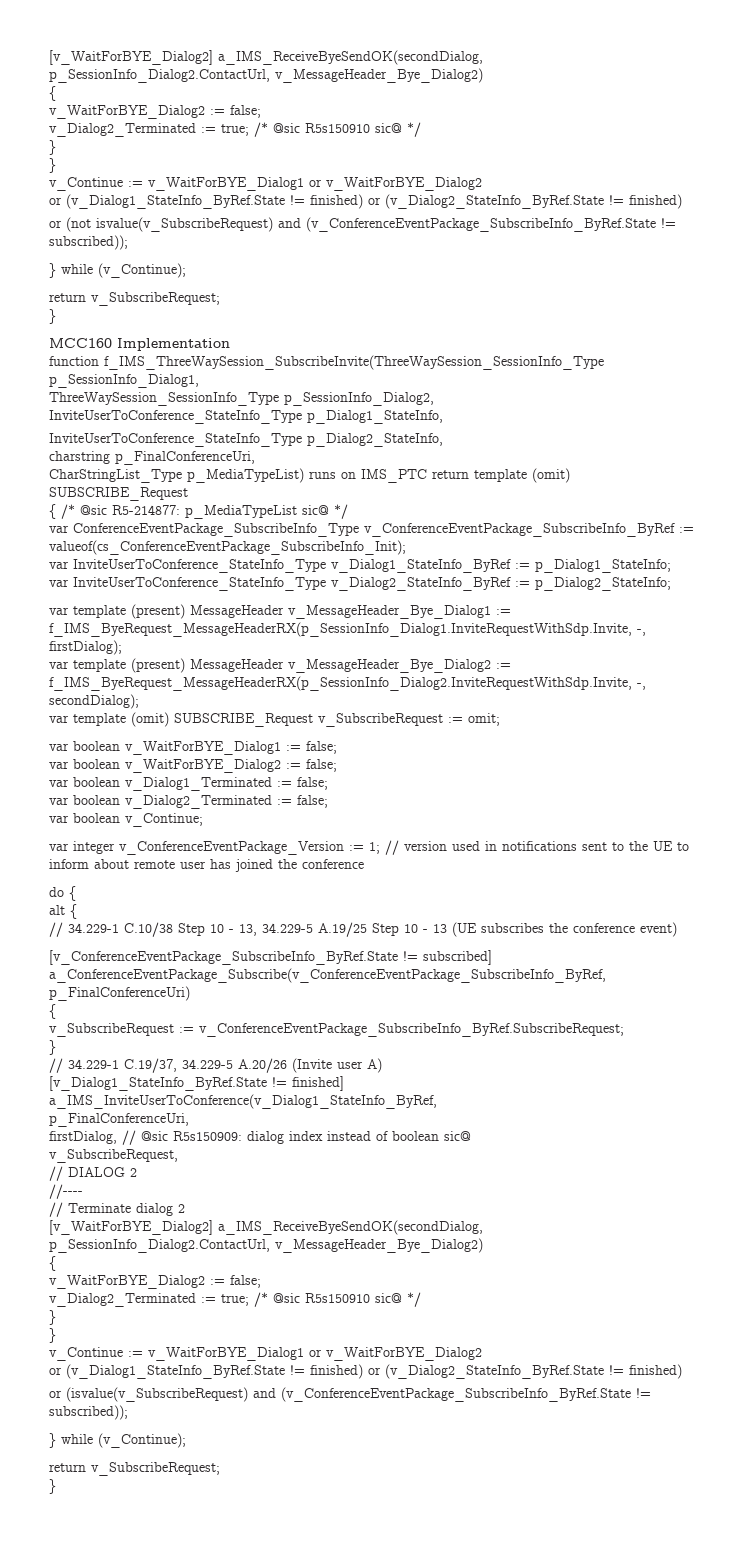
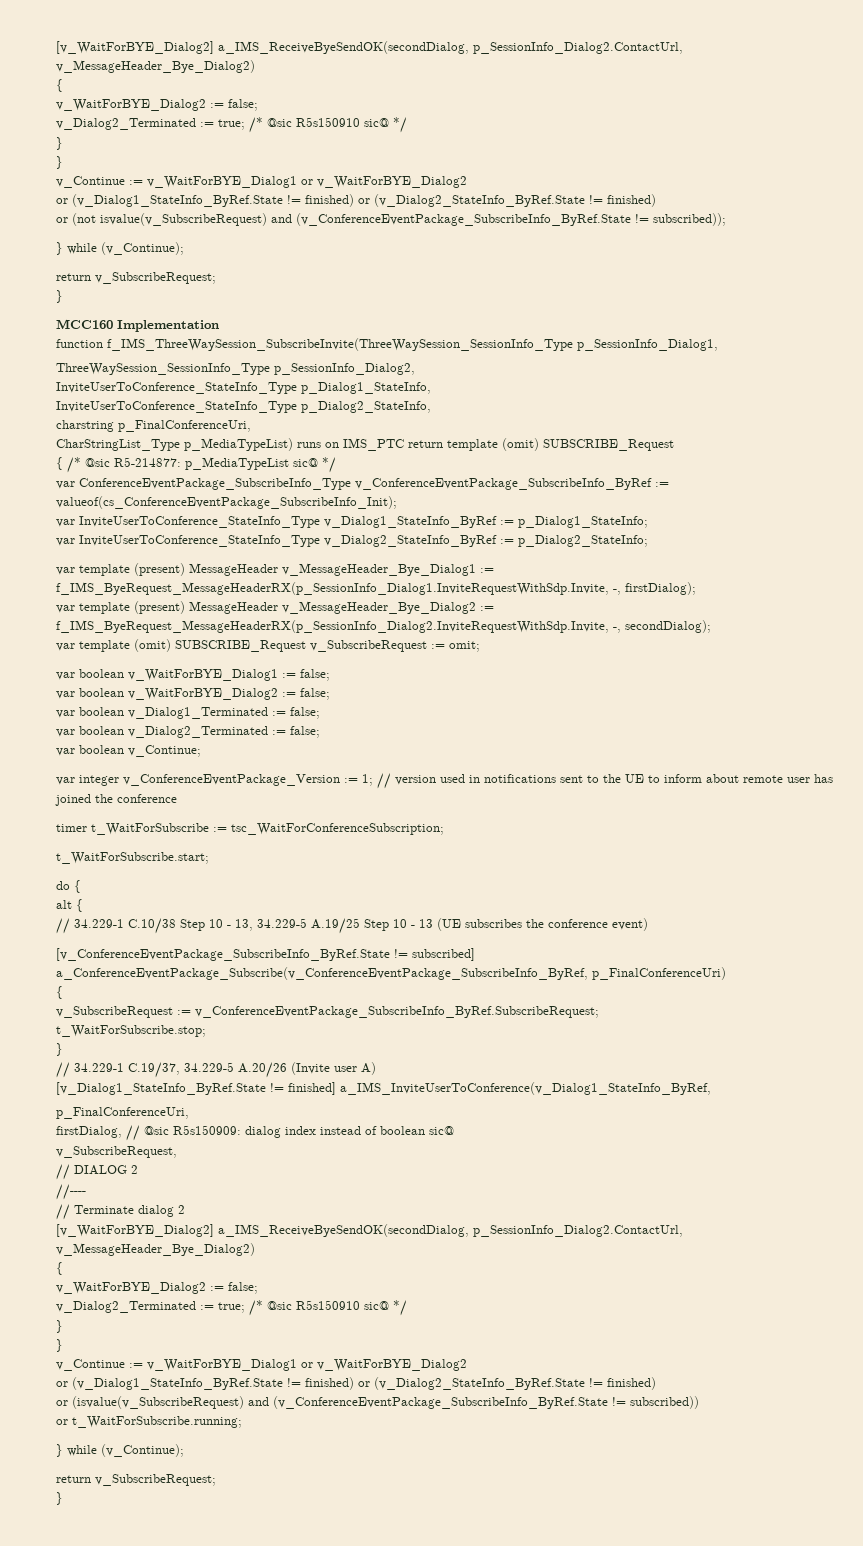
(364, 864) none -> [56,823,444,835] [56,852,209,864] // timer t_WaitForSubscribe := tsc_WaitForConferenceSubscription; // t_WaitForSubscribe.start;
(624, 1030) none -> [56,1025,206,1037] // t_WaitForSubscribe.stop;
[49,1405,128,1420] subscribed)); -> [630,1396,699,1409] [56,1416,242,1428] subscribed)) // or t_WaitForSubscribe.running;

